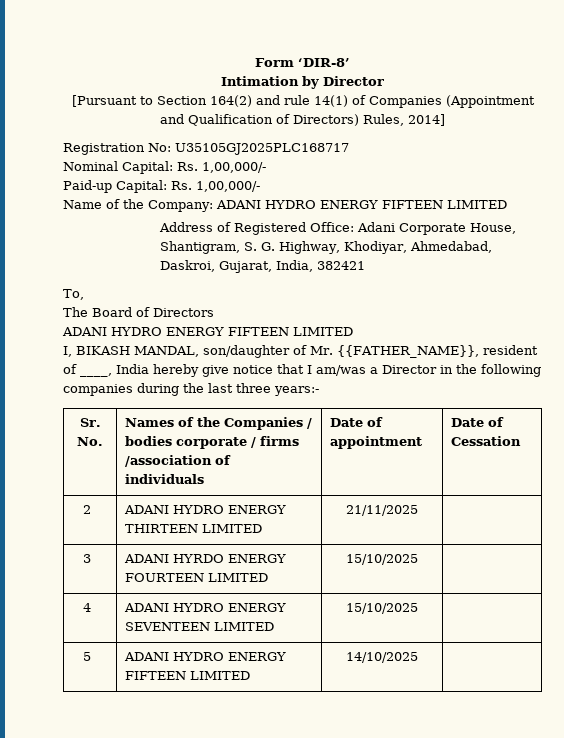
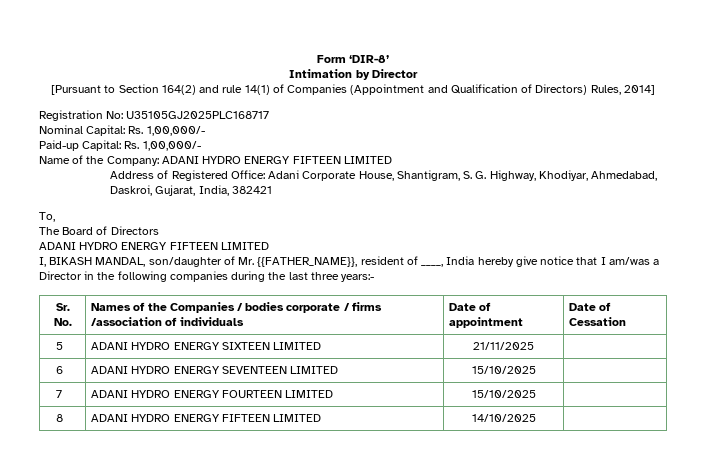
[82,505,91,514] [124,505,287,514] [125,524,199,533] 2 | ADANI HYDRO ENERGY THIRTEEN -> [55,342,63,350] [91,342,270,350] 5 | ADANI HYDRO ENERGY SIXTEEN
[82,554,91,563] [124,554,287,563] [125,573,269,582] [346,554,418,565] [82,603,91,612] 3 | ADANI HYRDO ENERGY FOURTEEN LIMITED | 15/10/2025 | // 4 -> [55,366,63,374] 6
[82,652,91,661] 5 -> [55,390,62,398] [91,390,333,398] [471,390,536,398] [55,414,63,422] 7 | ADANI HYDRO ENERGY FOURTEEN LIMITED | 15/10/2025 | // 8

